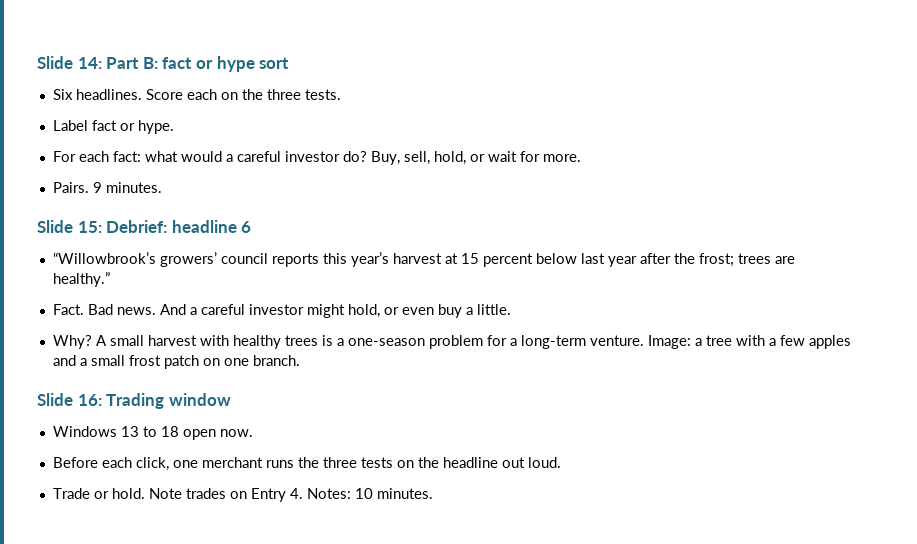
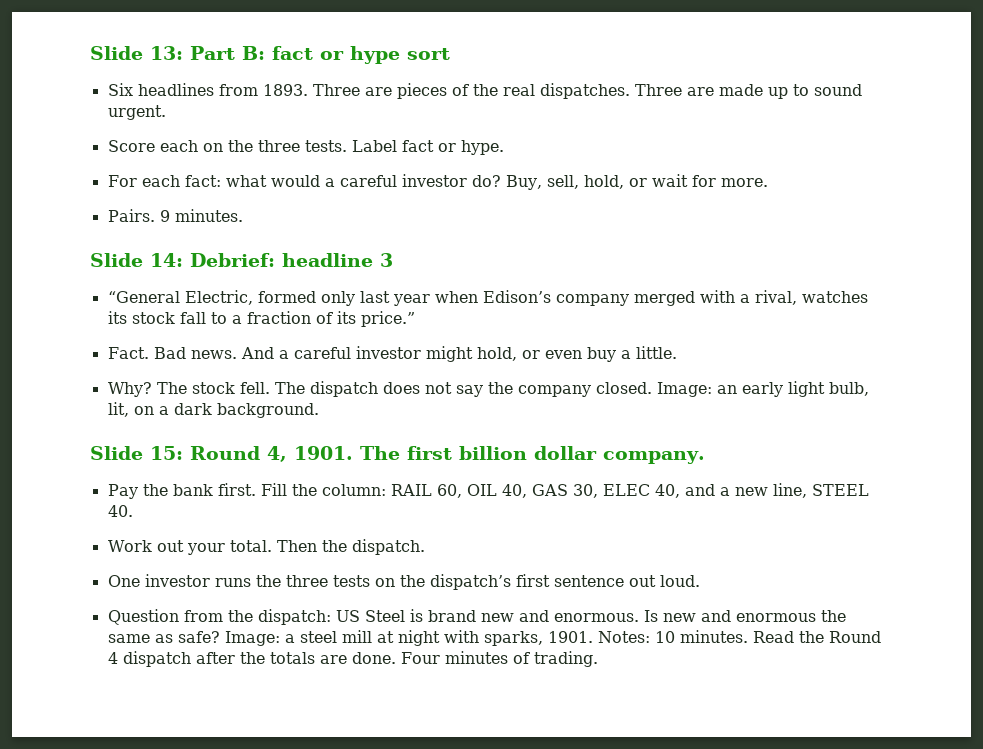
[37,56,102,69] Slide 14: -> [90,46,183,60] Slide 13:
[75,89,142,100] headlines. -> [137,83,862,99] [107,105,166,120] headlines from 1893. Three are pieces of the real dispatches. Three are made up to sound urgent. //
(341, 94) // -> (347, 146) none
[77,221,102,233] 15: -> [150,253,183,267] 14:
[241,221,252,233] [52,252,795,267] [52,272,110,287] 6 // “Willowbrook’s growers’ council reports this year’s harvest at 15 percent below last year after the frost; trees are healthy.” -> [380,253,393,267] [107,290,868,306] [107,311,415,327] 3 // “General Electric, formed only last year when Edison’s company merged with a rival, watches its stock fall to a fraction of its price.”
[95,335,851,349] [52,355,300,369] [37,393,231,409] [52,426,253,440] [52,457,263,471] A small harvest with healthy trees is a one-season problem for a long-term venture. Image: a tree with a few apples and a small frost patch on one branch. // Slide 16: Trading window // Windows 13 to 18 open now. // Before each click, one merchant -> [156,381,869,397] [107,402,319,418] [90,446,705,464] [107,483,869,499] [107,505,133,517] [107,539,425,555] [107,574,210,587] The stock fell. The dispatch does not say the company closed. Image: an early light bulb, lit, on a dark background. // Slide 15: Round 4, 1901. The first billion dollar company. // Pay the bank first. Fill the column: RAIL 60, OIL 40, GAS 30, ELEC 40, and a new line, STEEL 40. // Work out your total. Then the dispatch. // One investor
[442,457,498,468] headline -> [429,574,624,590] dispatch’s first sentence
[52,488,433,502] Trade or hold. Note trades on Entry 4. Notes: 10 minutes. -> [107,609,846,625] [107,630,881,646] [107,651,598,667] Question from the dispatch: US Steel is brand new and enormous. Is new and enormous the same as safe? Image: a steel mill at night with sparks, 1901. Notes: 10 minutes. Read the Round 4 dispatch after the totals are done. Four minutes of trading.

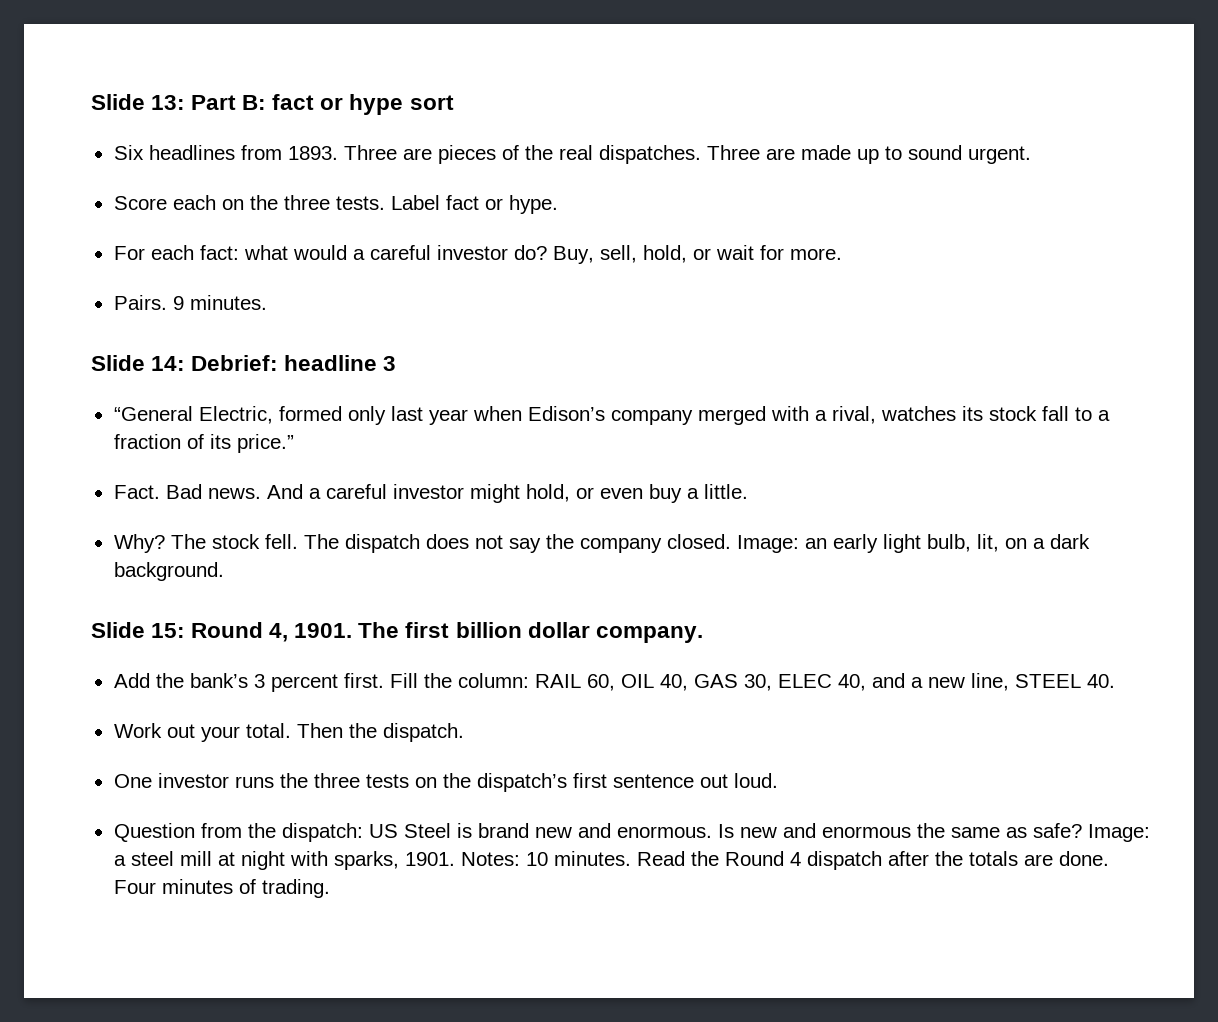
[107,484,213,499] Pay the bank -> [113,673,338,692] Add the bank’s 3 percent

